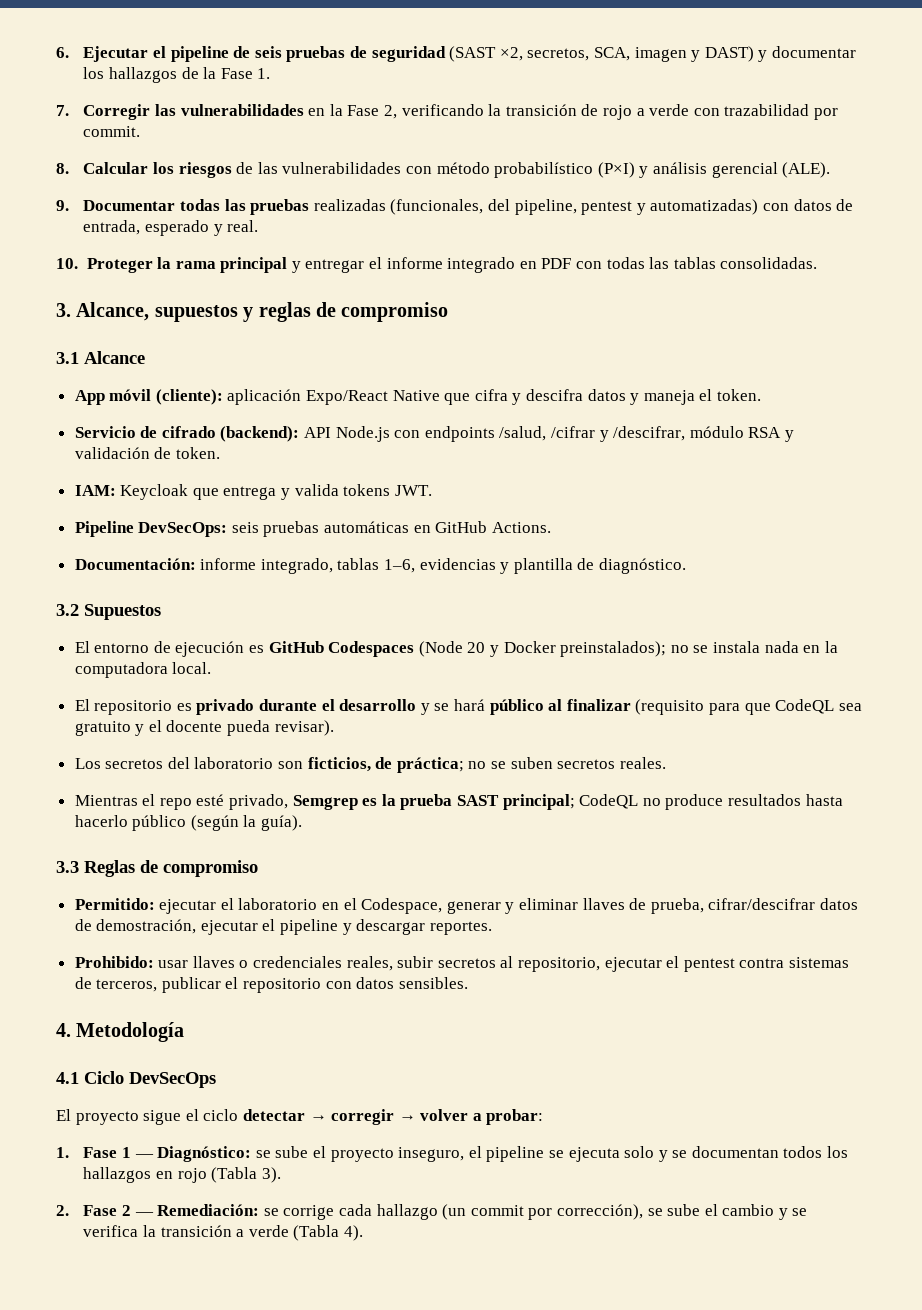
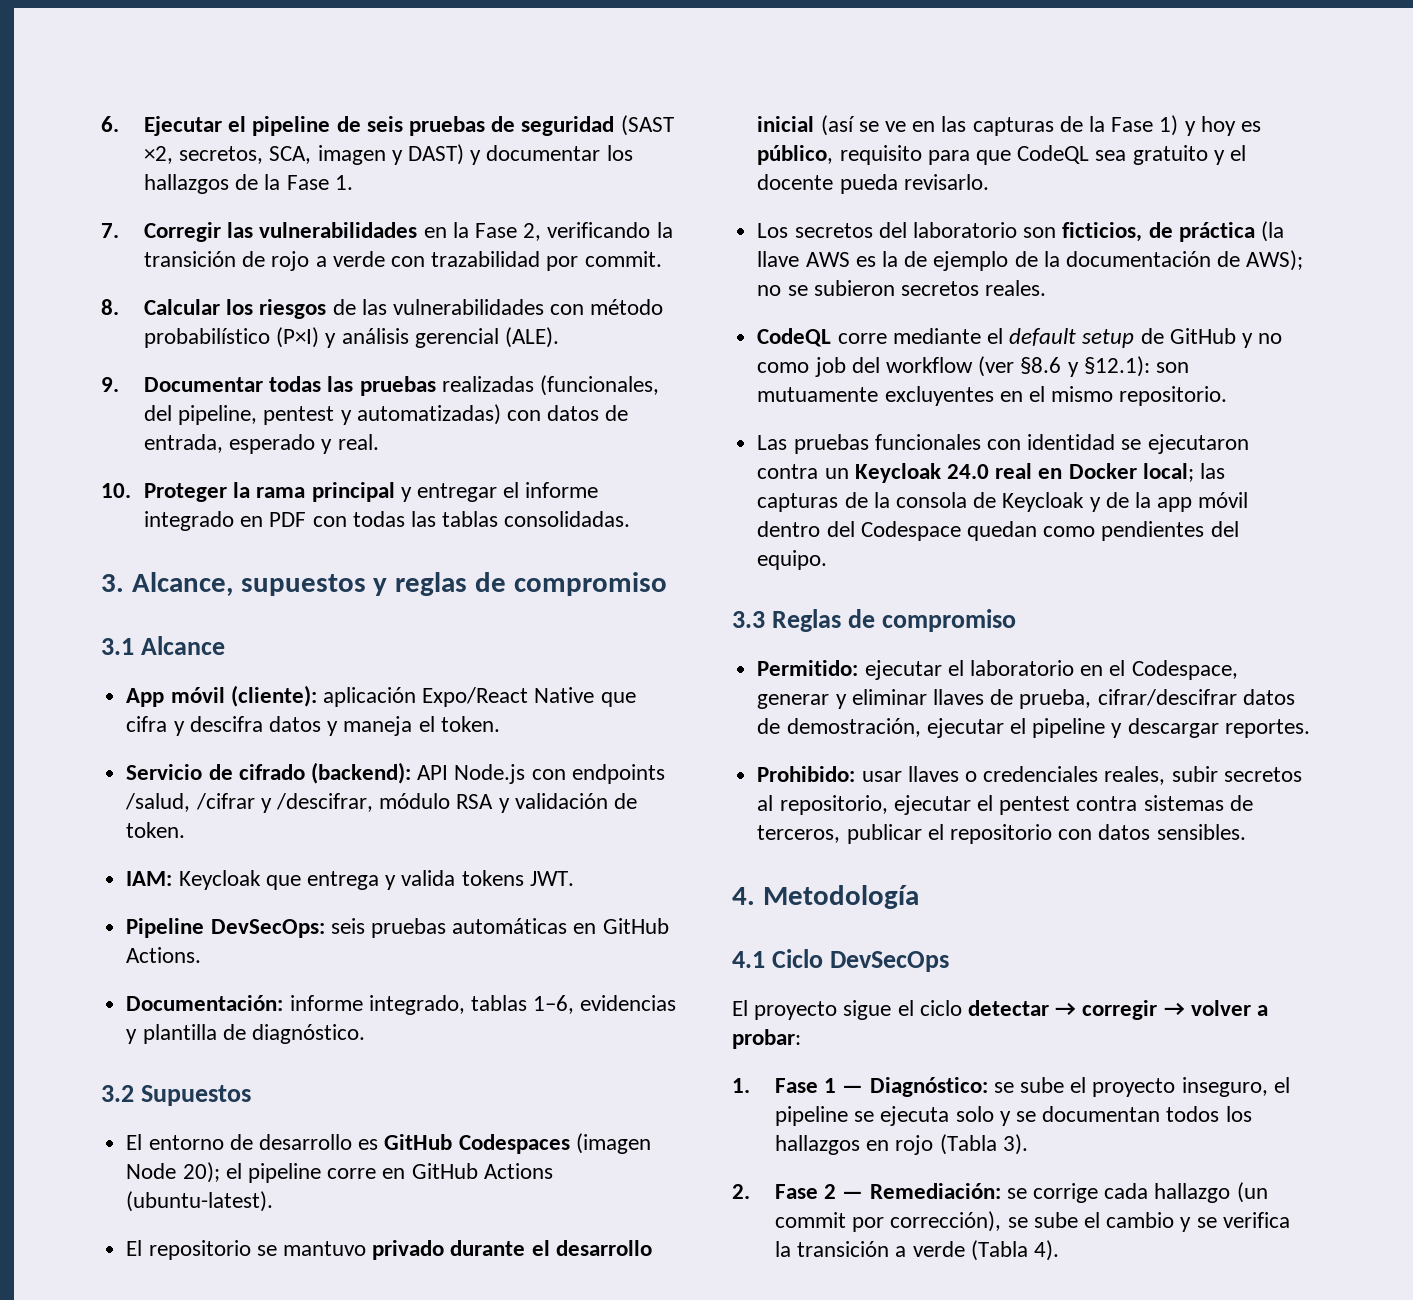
[175,641,245,657] ejecución -> [258,1134,352,1150] desarrollo
[418,641,838,657] [74,662,212,678] (Node 20 y Docker preinstalados); no se instala nada en la computadora local. -> [575,1133,651,1154] [126,1162,553,1183] [126,1191,274,1212] (imagen Node 20); el pipeline corre en GitHub Actions (ubuntu-latest).
[176,703,192,711] es -> [256,1241,366,1256] se mantuvo
[420,699,705,715] y se hará público al finalizar (requisito -> [757,115,1262,136] [757,145,922,165] inicial (así se ve en las capturas de la Fase 1) y hoy es público, requisito
[274,720,334,736] revisar). -> [903,174,989,190] revisarlo.
[396,757,553,773] práctica; no se suben -> [1178,221,1284,242] [757,250,1304,271] [757,280,895,296] práctica (la llave AWS es la de ejemplo de la documentación de AWS); no se subieron
[74,794,843,810] [74,815,303,831] Mientras el repo esté privado, Semgrep es la prueba SAST principal; CodeQL no produce resultados hasta hacerlo público (según la guía). -> [757,328,1283,348] [757,356,1189,377] [757,386,1228,406] [757,434,1249,454] [757,463,1225,483] [757,492,1249,512] [757,521,1239,541] [757,550,828,570] CodeQL corre mediante el default setup de GitHub y no como job del workflow (ver §8.6 y §12.1): son mutuamente excluyentes en el mismo repositorio. // Las pruebas funcionales con identidad se ejecutaron contra un Keycloak 24.0 real en Docker local; las capturas de la consola de Keycloak y de la app móvil dentro del Codespace quedan como pendientes del equipo.

